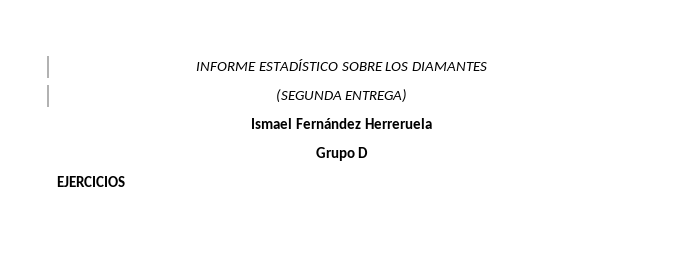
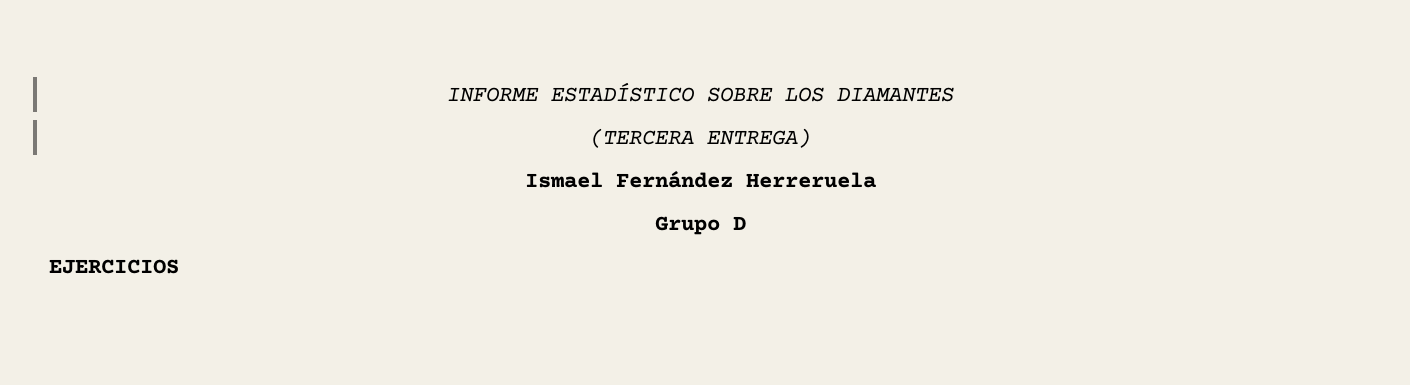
[275,89,342,103] (SEGUNDA -> [589,128,694,148] (TERCERA

